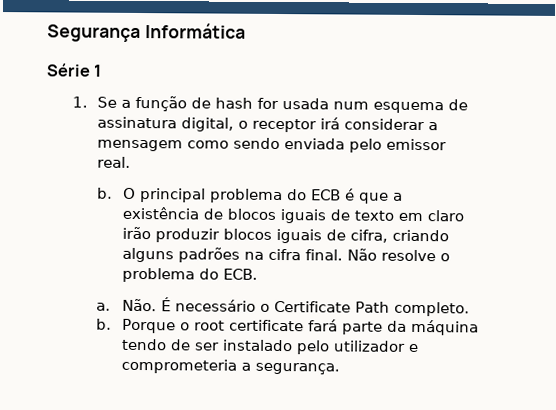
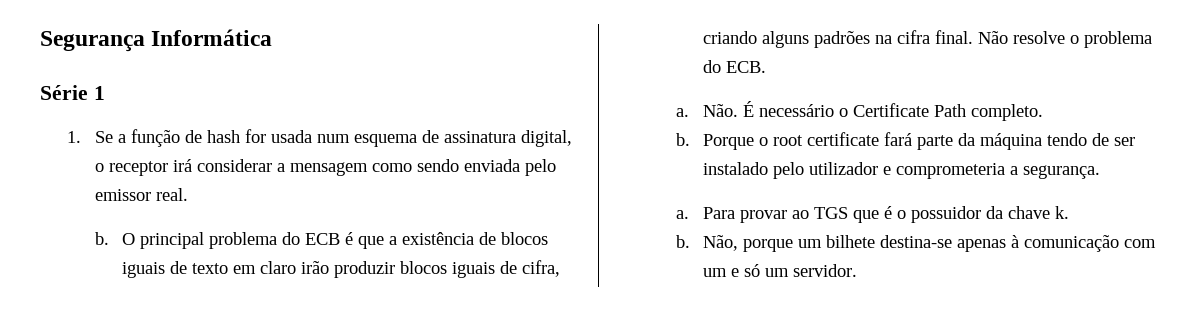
(340, 368) none -> [675,206,1069,223] [675,235,1156,252] [702,264,857,277] // a. Para provar ao TGS que é o possuidor da chave k. // b. Não, porque um bilhete destina-se apenas à comunicação com um e só um servidor.

